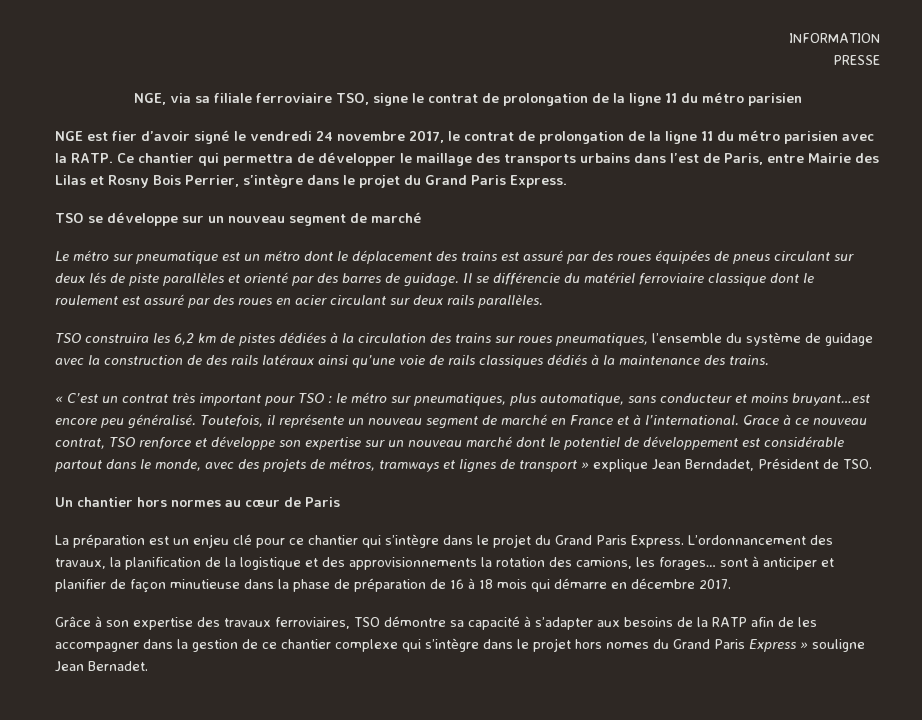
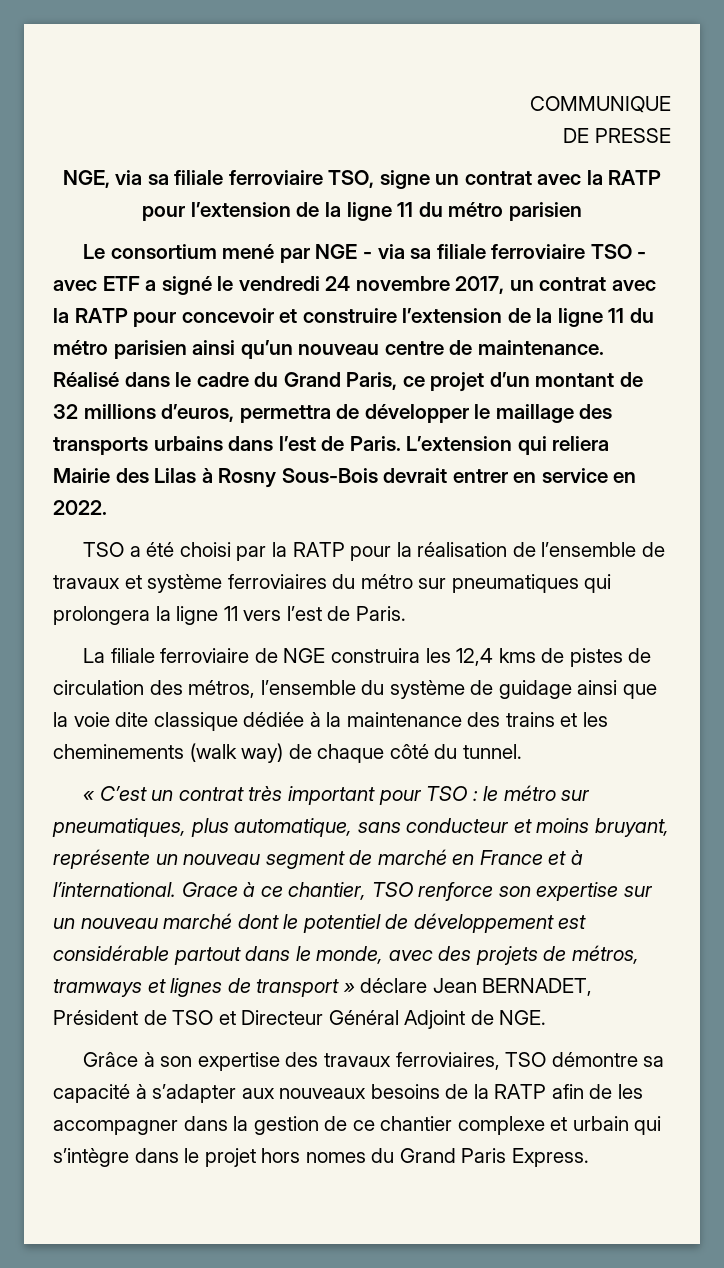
[789,33,880,43] INFORMATION // -> [530,96,671,113] [563,128,590,143] COMMUNIQUE // DE
[411,93,588,106] le contrat de prolongation -> [435,170,662,185] [142,202,291,221] un contrat avec la RATP pour l’extension
[55,131,190,141] NGE est fier d’avoir -> [83,244,647,263] [53,276,157,291] Le consortium mené par NGE - via sa filiale ferroviaire TSO - avec ETF a
[448,130,874,144] [55,153,219,166] le contrat de prolongation de la ligne 11 du métro parisien avec la RATP. Ce chantier qui -> [509,277,656,291] [53,308,654,327] [53,340,604,359] [53,372,643,392] [53,404,235,422] un contrat avec la RATP pour concevoir et construire l’extension de la ligne 11 du métro parisien ainsi qu’un nouveau centre de maintenance. Réalisé dans le cadre du Grand Paris, ce projet d’un montant de 32 millions d’euros,
[723,153,879,165] [55,174,567,188] [55,212,422,226] [55,250,854,264] [55,272,814,287] [55,294,543,308] [55,332,648,346] Paris, entre Mairie des Lilas et Rosny Bois Perrier, s’intègre dans le projet du Grand Paris Express. // TSO se développe sur un nouveau segment de marché // Le métro sur pneumatique est un métro dont le déplacement des trains est assuré par des roues équipées de pneus circulant sur deux lés de piste parallèles et orienté par des barres de guidage. Il se différencie du matériel ferroviaire classique dont le roulement est assuré par des roues en acier circulant sur deux rails parallèles. // TSO construira les 6,2 km de pistes dédiées à la circulation des trains sur roues pneumatiques, -> [349,436,610,455] [53,468,637,488] [53,500,107,515] [83,542,665,561] [53,574,612,593] [53,606,406,625] [83,648,652,667] [53,680,256,698] Paris. L’extension qui reliera Mairie des Lilas à Rosny Sous-Bois devrait entrer en service en 2022. // TSO a été choisi par la RATP pour la réalisation de l’ensemble de travaux et système ferroviaires du métro sur pneumatiques qui prolongera la ligne 11 vers l’est de Paris. // La filiale ferroviaire de NGE construira les 12,4 kms de pistes de circulation des métros,
[55,354,769,368] avec la construction de des rails latéraux ainsi qu’une voie de rails classiques dédiés à la maintenance des trains. -> [577,680,657,699] [53,712,608,731] [53,743,522,763] ainsi que la voie dite classique dédiée à la maintenance des trains et les cheminements (walk way) de chaque côté du tunnel.
[792,393,870,406] [55,414,275,429] bruyant…est encore peu généralisé. Toutefois, il -> [594,818,669,837] bruyant,
[812,418,867,425] [55,436,275,450] nouveau contrat, TSO renforce et développe -> [288,882,494,901] chantier, TSO renforce
[593,458,872,472] [55,497,340,507] [55,534,833,548] [55,556,834,570] [55,578,731,593] explique Jean Berndadet, Président de TSO. // Un chantier hors normes au cœur de Paris // La préparation est un enjeu clé pour ce chantier qui s’intègre dans le projet du Grand Paris Express. L’ordonnancement des travaux, la planification de la logistique et des approvisionnements la rotation des camions, les forages… sont à anticiper et planifier de façon minutieuse dans la phase de préparation de 16 à 18 mois qui démarre en décembre 2017. -> [360,978,593,996] [53,1010,547,1029] déclare Jean BERNADET, Président de TSO et Directeur Général Adjoint de NGE.
(620, 623) none -> [279,1088,367,1099] nouveaux
(398, 645) none -> [550,1116,629,1131] et urbain
[749,639,865,652] [55,661,148,672] Express » souligne Jean Bernadet. -> [511,1148,589,1167] Express.

